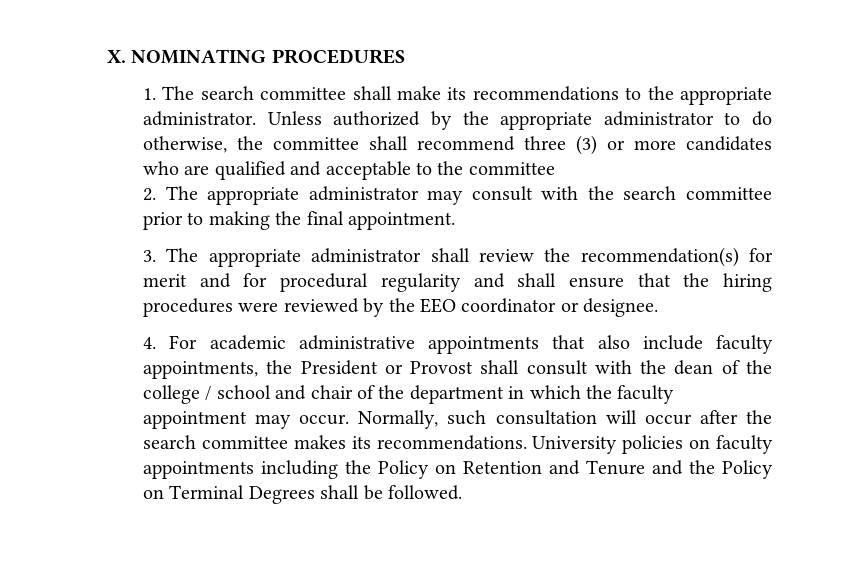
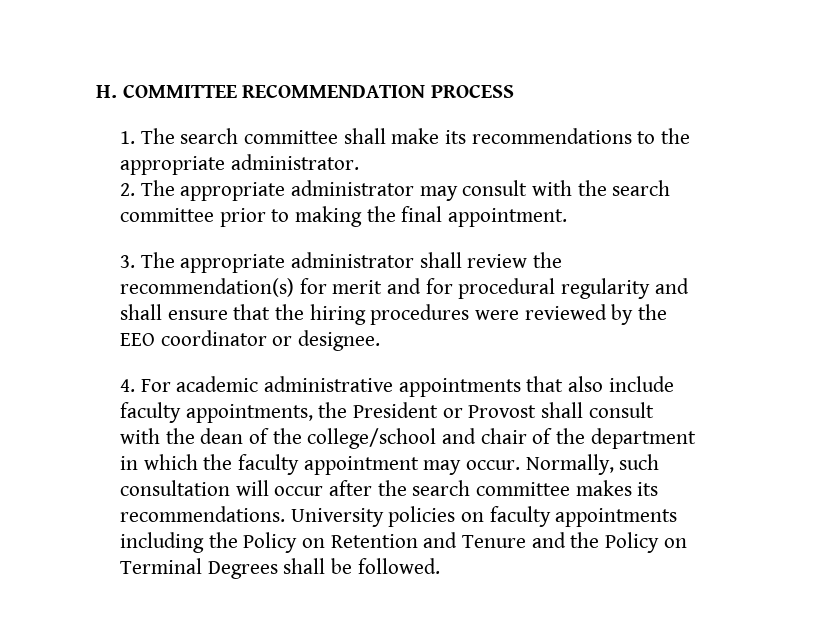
[107,49,405,64] X. NOMINATING PROCEDURES -> [96,85,515,98] H. COMMITTEE RECOMMENDATION PROCESS
[267,111,772,130] [143,135,773,155] [143,161,555,180] Unless authorized by the appropriate administrator to do otherwise, the committee shall recommend three (3) or more candidates who are qualified and acceptable to the committee -> (359, 162) none
[143,385,271,404] college / school -> [307,428,437,449] college/school

